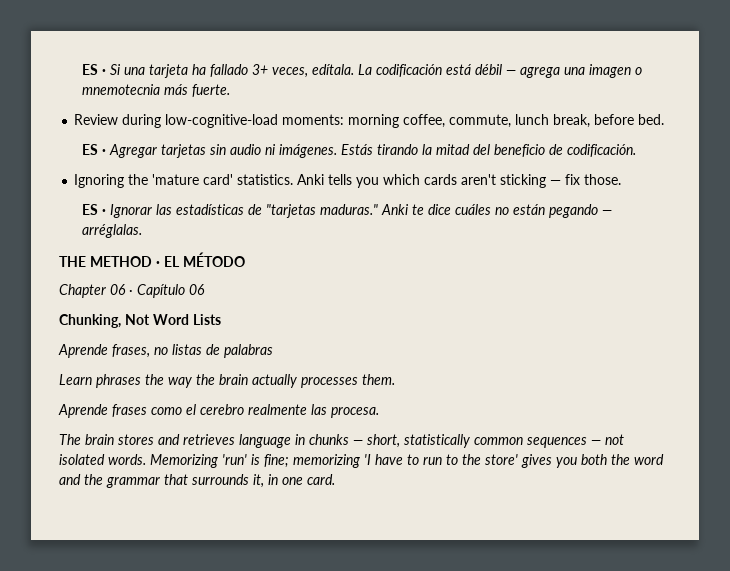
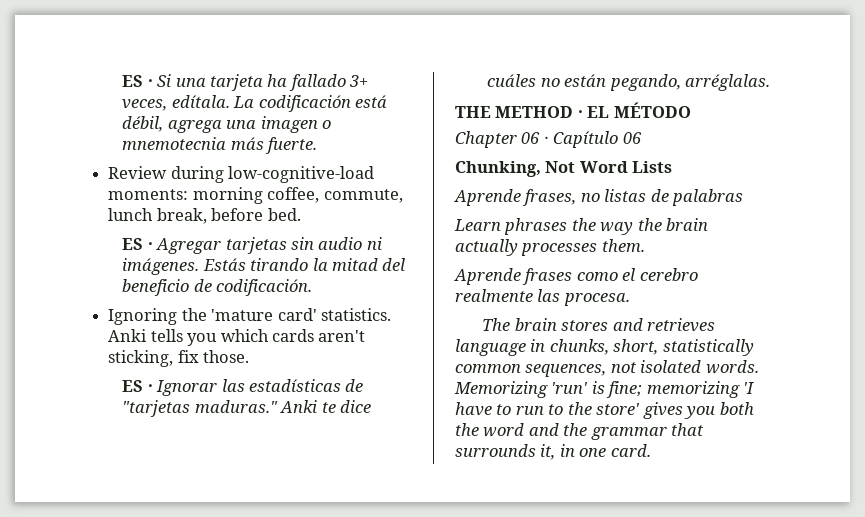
[474,64,516,75] débil — -> [122,116,164,132] débil,
[500,174,562,188] sticking — -> [108,350,174,367] sticking,
[548,204,612,218] pegando — -> [609,74,681,91] pegando,
[309,434,363,445] chunks — -> [549,339,609,355] chunks,
[527,437,601,448] sequences — -> [525,364,607,377] sequences,

